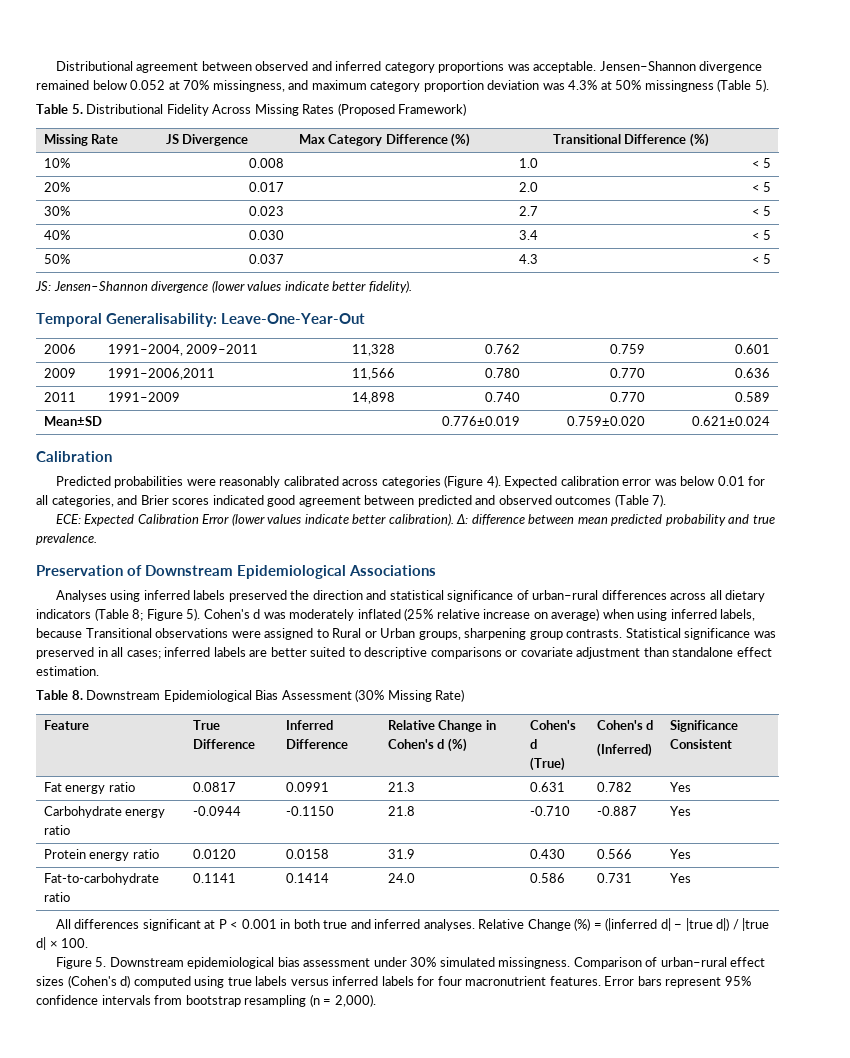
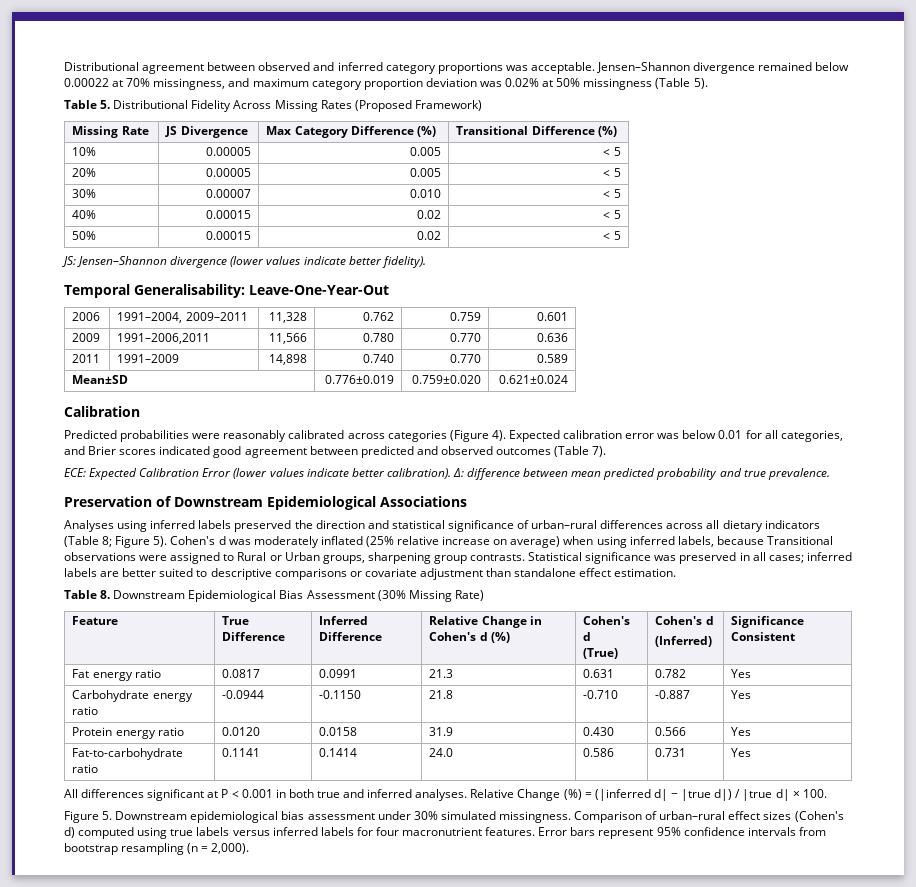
[130,80,166,90] 0.052 -> [64,78,109,87] 0.00022
[568,80,598,90] 4.3% -> [505,78,540,87] 0.02%
[249,158,285,168] [519,158,539,168] 0.008 | 1.0 -> [205,147,251,156] [409,147,441,156] 0.00005 | 0.005
[249,182,285,192] [519,182,539,192] 0.017 | 2.0 -> [205,168,251,177] [409,168,441,177] 0.00005 | 0.005
[249,206,285,216] [519,206,539,216] 0.023 | 2.7 -> [205,189,251,198] [409,189,441,198] 0.00007 | 0.010
[249,230,285,240] [519,230,539,240] 0.030 | 3.4 -> [205,210,251,219] [416,210,441,219] 0.00015 | 0.02
[249,254,285,264] [519,254,539,264] 0.037 | 4.3 -> [205,231,251,240] [416,231,441,240] 0.00015 | 0.02

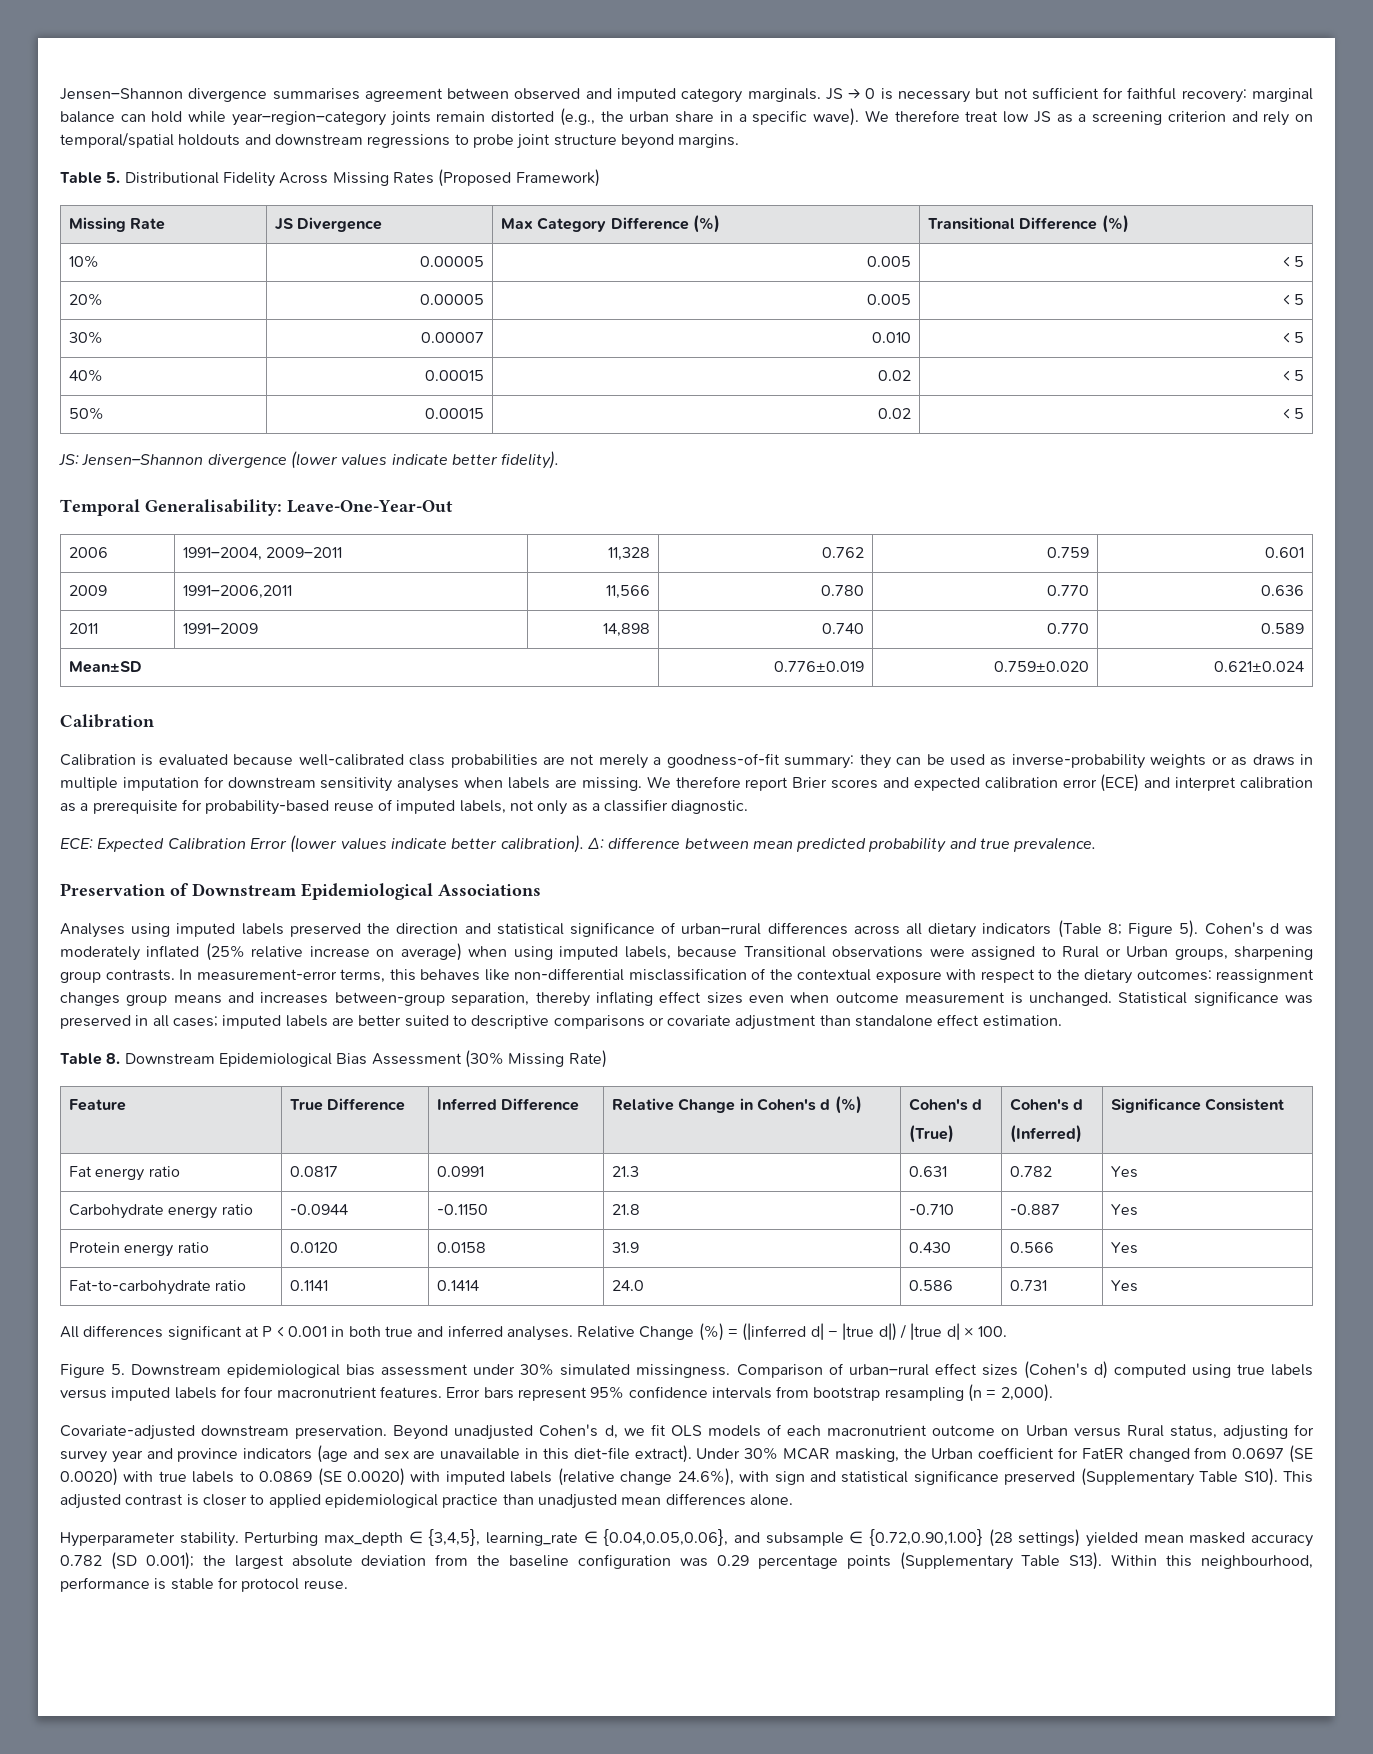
[64,62,139,71] Distributional -> [60,88,360,102] Jensen–Shannon divergence summarises
[337,62,850,74] [64,78,708,90] inferred category proportions was acceptable. Jensen–Shannon divergence remained below 0.00022 at 70% missingness, and maximum category proportion deviation was 0.02% at 50% missingness (Table 5). -> [617,87,1314,103] [60,108,1313,126] [60,132,740,149] imputed category marginals. JS → 0 is necessary but not sufficient for faithful recovery: marginal balance can hold while year–region–category joints remain distorted (e.g., the urban share in a specific wave). We therefore treat low JS as a screening criterion and rely on temporal/spatial holdouts and downstream regressions to probe joint structure beyond margins.
[64,430,843,442] [64,446,607,458] Predicted probabilities were reasonably calibrated across categories (Figure 4). Expected calibration error was below 0.01 for all categories, and Brier scores indicated good agreement between predicted and observed outcomes (Table 7). -> [60,753,1314,769] [60,774,1313,792] [60,799,749,815] Calibration is evaluated because well-calibrated class probabilities are not merely a goodness-of-fit summary: they can be used as inverse-probability weights or as draws in multiple imputation for downstream sensitivity analyses when labels are missing. We therefore report Brier scores and expected calibration error (ECE) and interpret calibration as a prerequisite for probability-based reuse of imputed labels, not only as a classifier diagnostic.
[150,520,196,529] inferred -> [176,923,236,937] imputed
[629,536,675,545] inferred -> [559,946,619,960] imputed
(526, 557) none -> [179,968,1314,984] [60,991,1112,1007] In measurement-error terms, this behaves like non-differential misclassification of the contextual exposure with respect to the dietary outcomes: reassignment changes group means and increases between-group separation, thereby inflating effect sizes even when outcome measurement is unchanged.
[806,552,852,561] inferred -> [222,1015,282,1029] imputed
[272,827,318,836] inferred -> [111,1387,171,1401] imputed
(250, 848) none -> [60,1424,1314,1440] [60,1445,1313,1463] [60,1468,1314,1486] [60,1493,793,1509] [60,1529,1313,1547] [60,1552,1314,1570] [60,1577,348,1592] // Covariate-adjusted downstream preservation. Beyond unadjusted Cohen's d, we fit OLS models of each macronutrient outcome on Urban versus Rural status, adjusting for survey year and province indicators (age and sex are unavailable in this diet-file extract). Under 30% MCAR masking, the Urban coefficient for FatER changed from 0.0697 (SE 0.0020) with true labels to 0.0869 (SE 0.0020) with imputed labels (relative change 24.6%), with sign and statistical significance preserved (Supplementary Table S10). This adjusted contrast is closer to applied epidemiological practice than unadjusted mean differences alone. // Hyperparameter stability. Perturbing max_depth ∈ {3,4,5}, learning_rate ∈ {0.04,0.05,0.06}, and subsample ∈ {0.72,0.90,1.00} (28 settings) yielded mean masked accuracy 0.782 (SD 0.001); the largest absolute deviation from the baseline configuration was 0.29 percentage points (Supplementary Table S13). Within this neighbourhood, performance is stable for protocol reuse.

